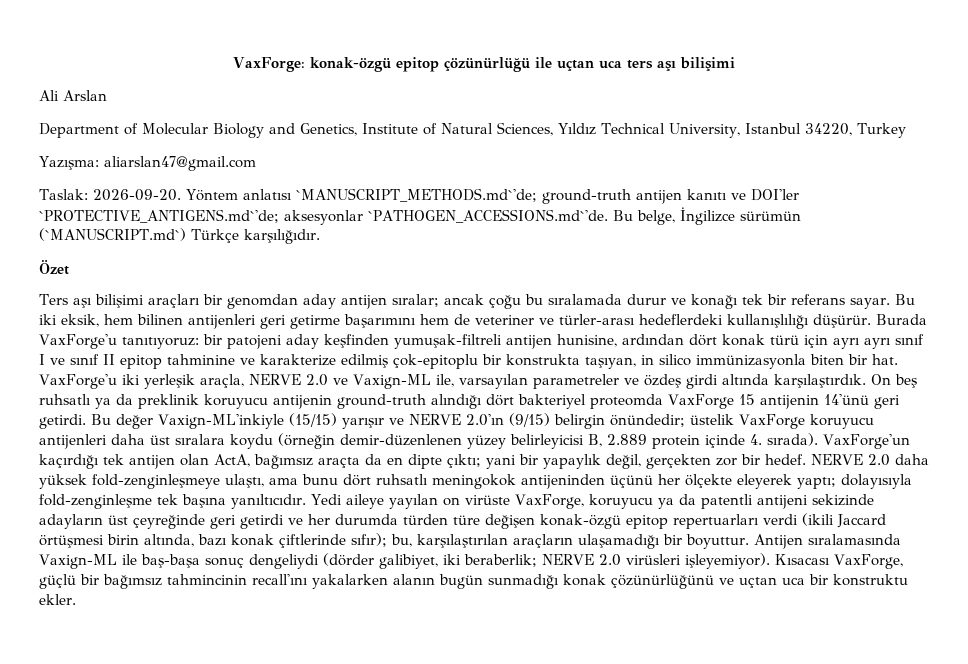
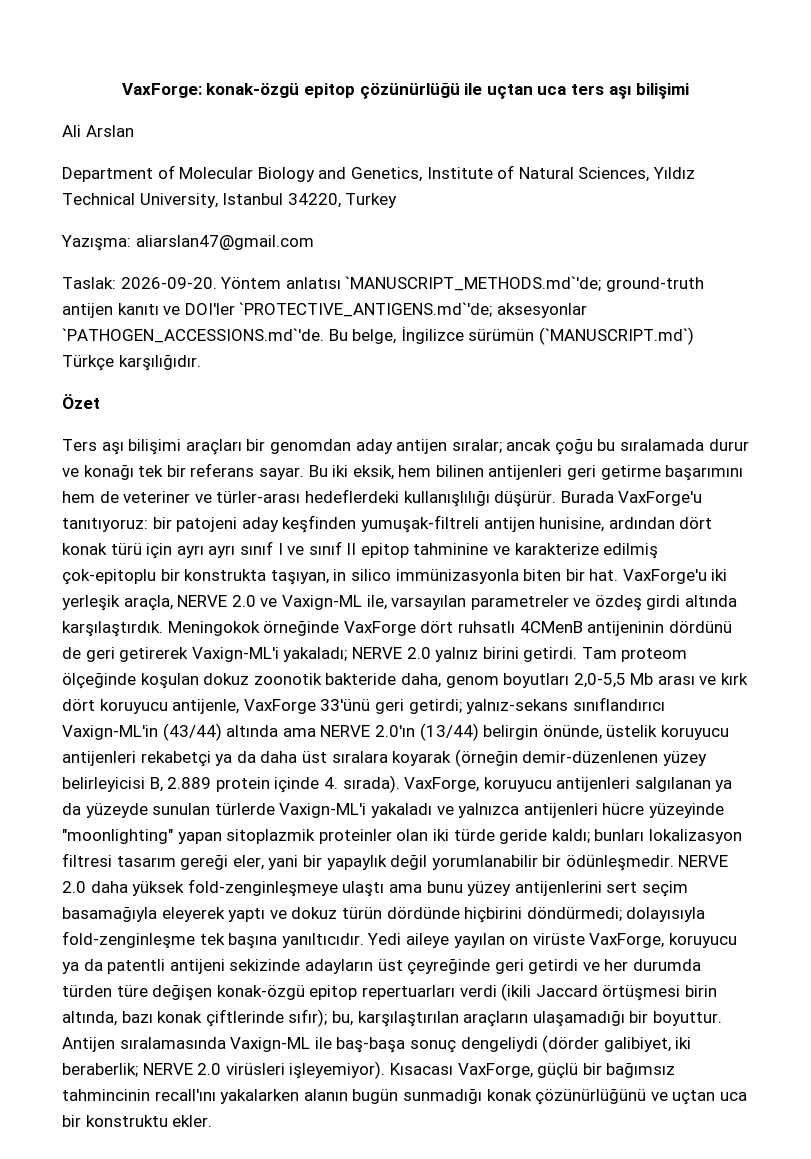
[870,374,917,388] [39,394,900,409] [39,413,874,429] [39,434,107,449] On beş ruhsatlı ya da preklinik koruyucu antijenin ground-truth alındığı dört bakteriyel proteomda VaxForge 15 antijenin 14'ünü geri getirdi. Bu değer Vaxign-ML'inkiyle (15/15) yarışır ve NERVE 2.0'ın (9/15) belirgin önündedir; üstelik VaxForge koruyucu antijenleri -> [167,620,732,636] [62,647,688,662] [62,672,749,689] [62,697,665,714] [62,723,729,741] [62,751,256,767] Meningokok örneğinde VaxForge dört ruhsatlı 4CMenB antijeninin dördünü de geri getirerek Vaxign-ML'i yakaladı; NERVE 2.0 yalnız birini getirdi. Tam proteom ölçeğinde koşulan dokuz zoonotik bakteride daha, genom boyutları 2,0-5,5 Mb arası ve kırk dört koruyucu antijenle, VaxForge 33'ünü geri getirdi; yalnız-sekans sınıflandırıcı Vaxign-ML'in (43/44) altında ama NERVE 2.0'ın (13/44) belirgin önünde, üstelik koruyucu antijenleri rekabetçi ya da
[230,434,273,449] koydu -> [392,751,452,766] koyarak
[823,434,910,449] [39,454,806,469] VaxForge'un kaçırdığı tek antijen olan ActA, bağımsız araçta da en dipte çıktı; yani bir yapaylık değil, gerçekten zor bir hedef. -> [404,777,733,792] [62,803,724,818] [62,829,742,844] [62,853,674,871] VaxForge, koruyucu antijenleri salgılanan ya da yüzeyde sunulan türlerde Vaxign-ML'i yakaladı ve yalnızca antijenleri hücre yüzeyinde "moonlighting" yapan sitoplazmik proteinler olan iki türde geride kaldı; bunları lokalizasyon filtresi tasarım gereği eler, yani bir yapaylık değil yorumlanabilir bir ödünleşmedir.
[225,474,264,488] ulaştı, -> [342,881,385,897] ulaştı
[343,474,836,489] dört ruhsatlı meningokok antijeninden üçünü her ölçekte eleyerek yaptı; -> [467,881,688,897] [62,906,622,923] yüzey antijenlerini sert seçim basamağıyla eleyerek yaptı ve dokuz türün dördünde hiçbirini döndürmedi;

